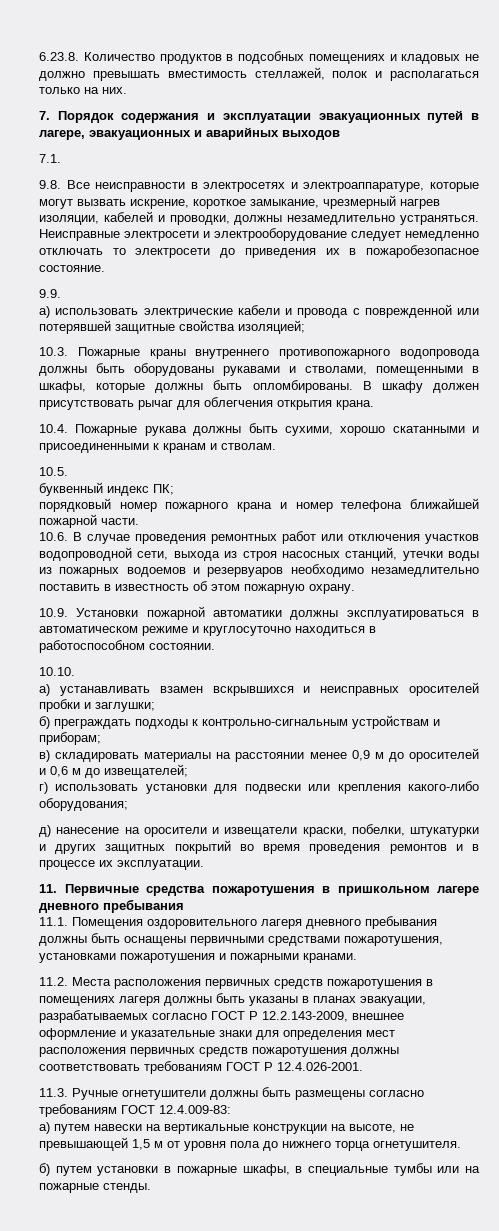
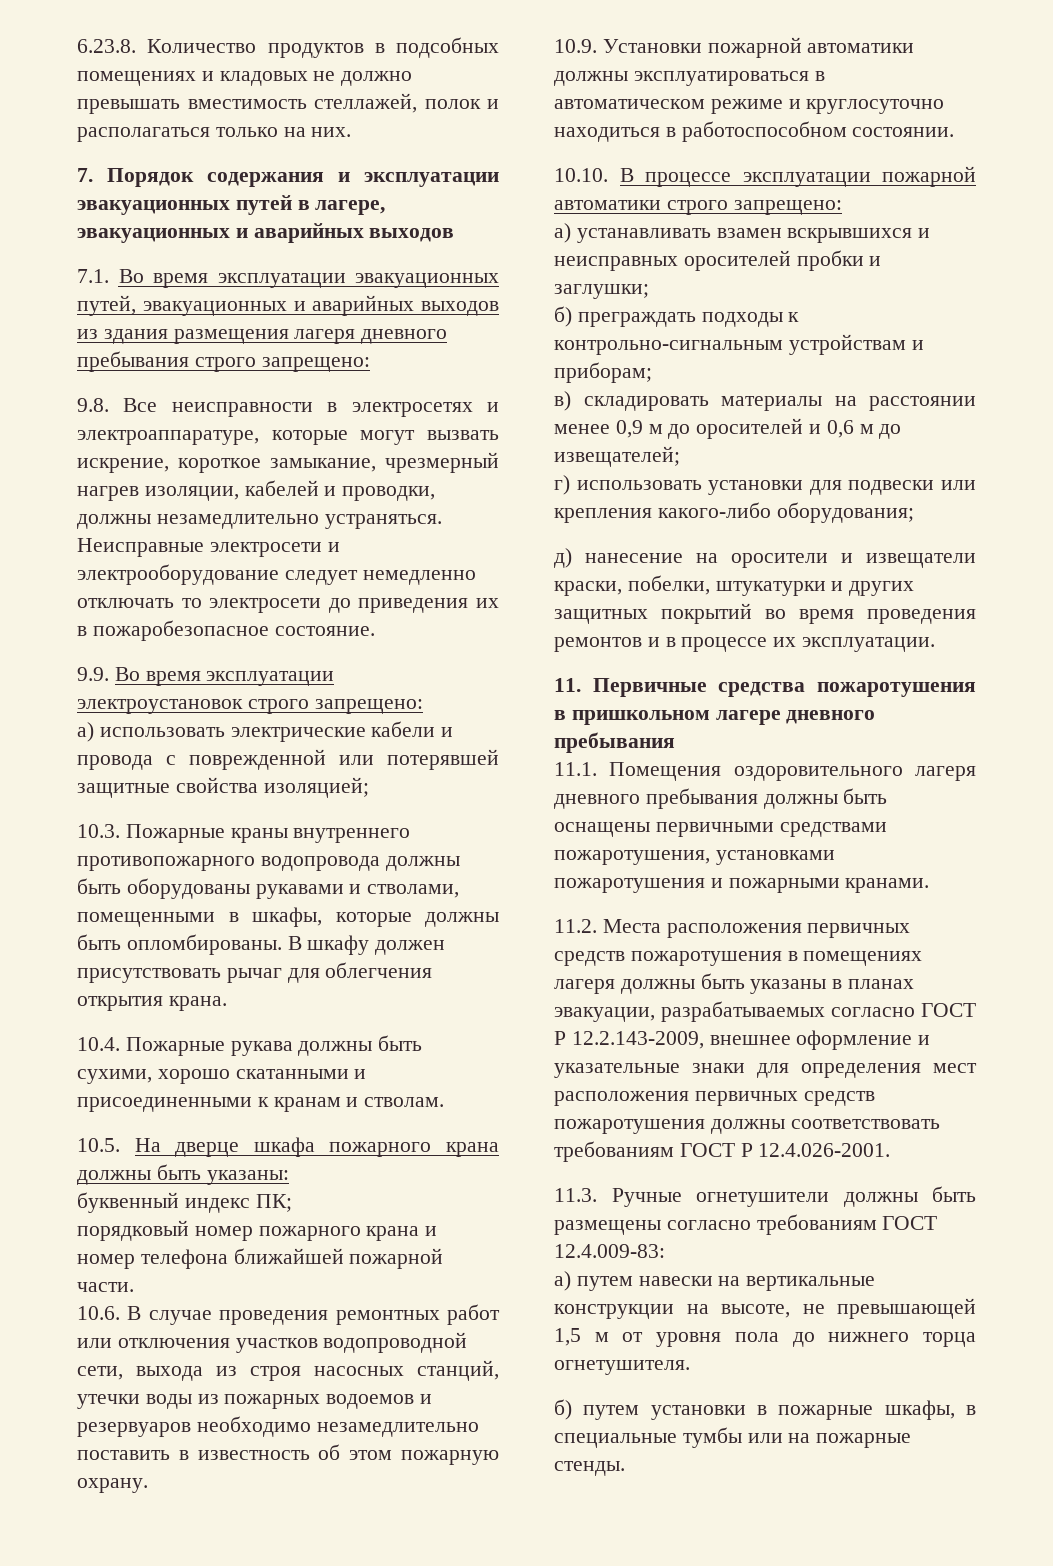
(61, 158) none -> [118,269,499,288] [77,295,499,316] [77,329,448,344] [77,351,370,372] Во время эксплуатации эвакуационных путей, эвакуационных и аварийных выходов из здания размещения лагеря дневного пребывания строго запрещено:
(61, 293) none -> [114,667,335,686] [77,699,423,714] Во время эксплуатации электроустановок строго запрещено:
(68, 471) none -> [134,1137,499,1157] [77,1164,289,1185] На дверце шкафа пожарного крана должны быть указаны:
(75, 671) none -> [619,166,976,187] [554,200,842,215] В процессе эксплуатации пожарной автоматики строго запрещено:

